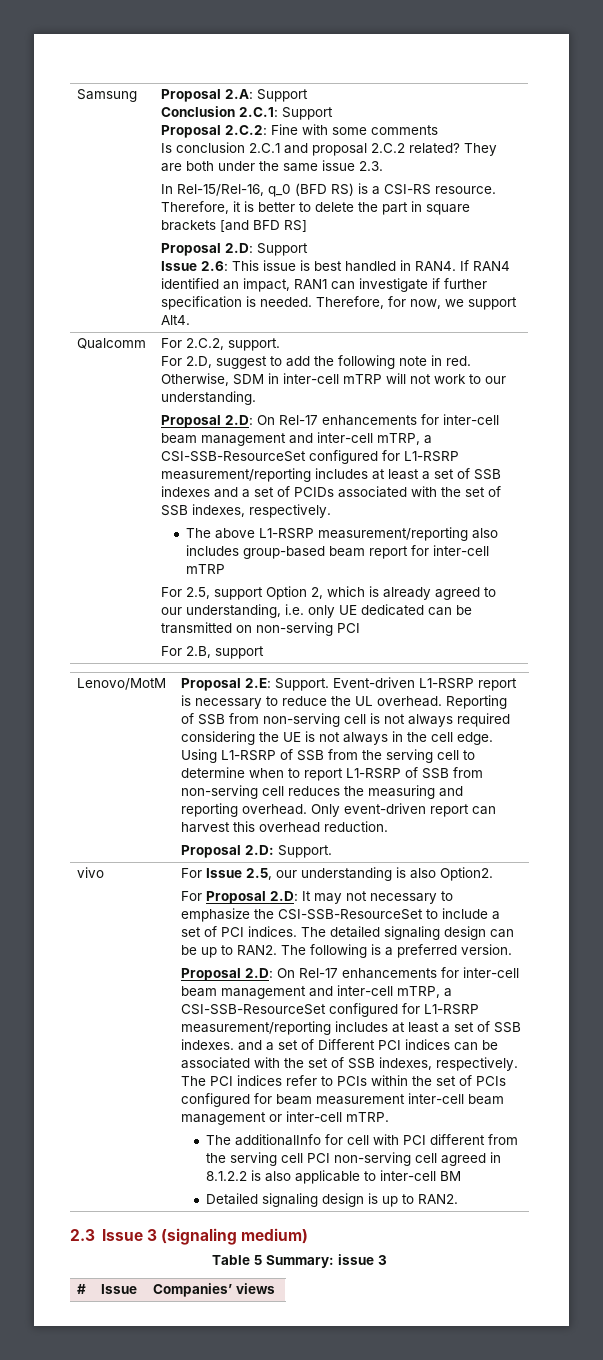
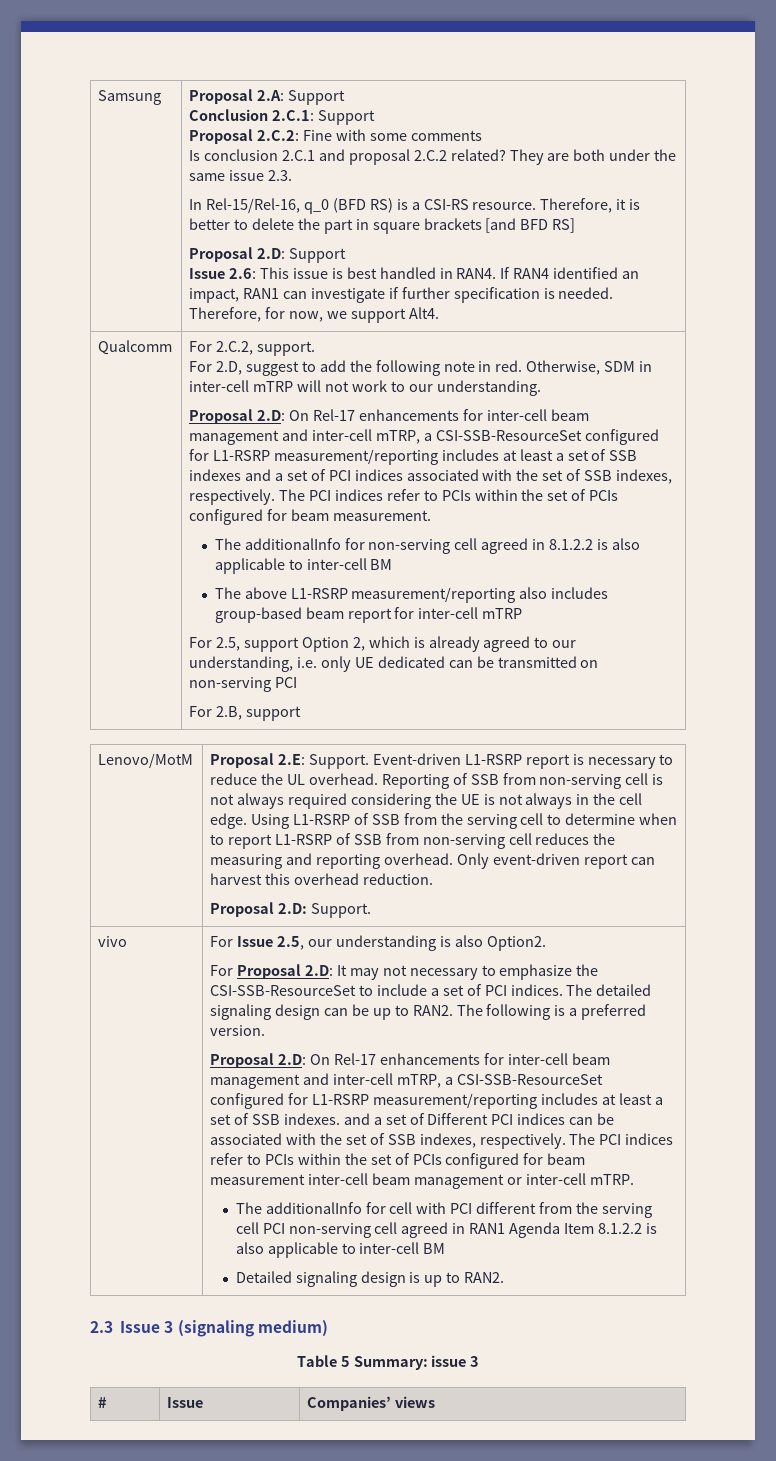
[294,486,502,498] [161,504,332,518] PCIDs associated with the set of SSB indexes, respectively. -> [328,469,672,484] [189,489,619,505] [189,509,431,525] [214,538,640,554] [214,558,393,574] PCI indices associated with the set of SSB indexes, respectively. The PCI indices refer to PCIs within the set of PCIs configured for beam measurement. // The additionalInfo for non-serving cell agreed in 8.1.2.2 is also applicable to inter-cell BM
(502, 1157) none -> [469,1222,595,1238] RAN1 Agenda Item

